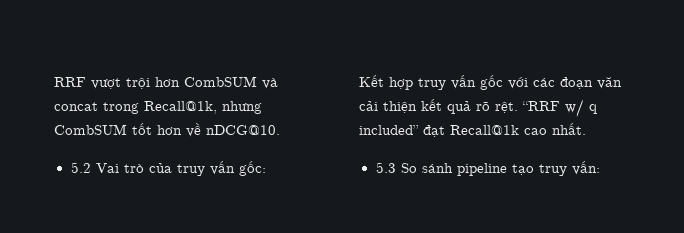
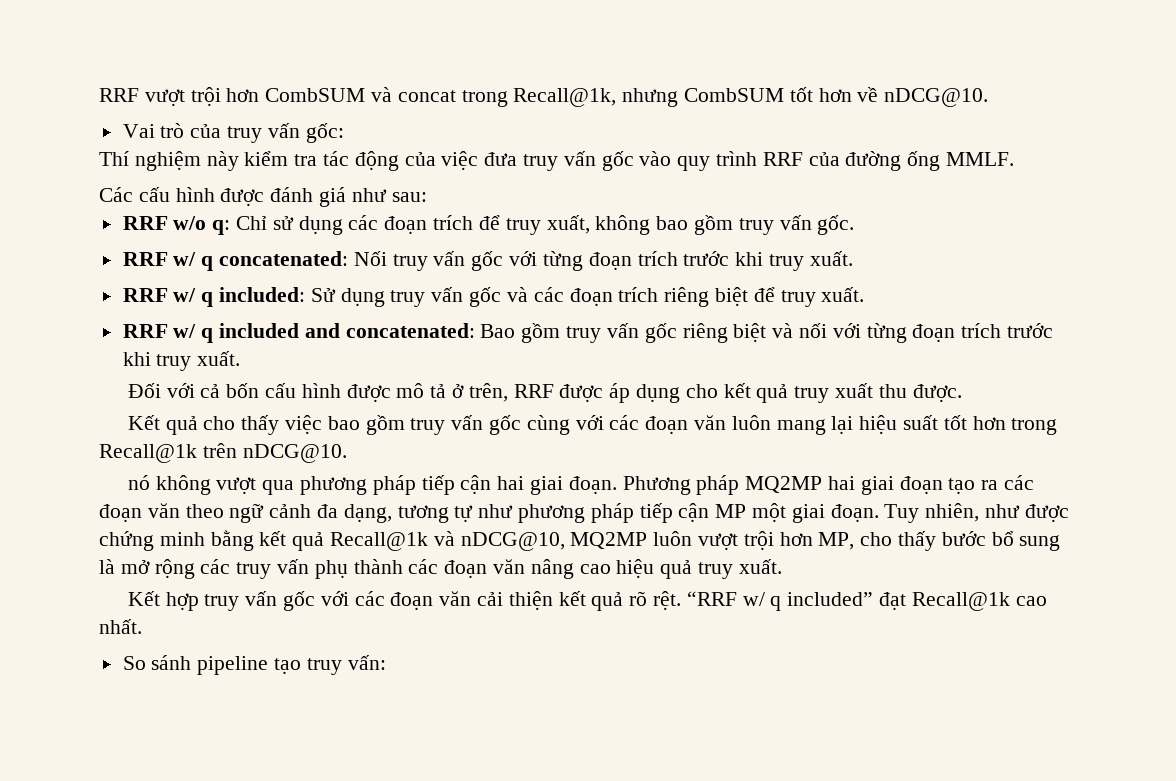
[70,162,91,173] 5.2 -> (989, 97) none
(266, 168) none -> [99,151,1015,171] [99,187,427,207] [122,215,855,235] [122,251,853,271] [122,287,865,307] [122,323,1053,343] [122,351,241,371] [127,383,962,403] [127,415,1058,435] [99,443,347,463] [127,475,1034,495] [99,503,1069,523] [99,530,1061,551] [99,559,782,579] // Thí nghiệm này kiểm tra tác động của việc đưa truy vấn gốc vào quy trình RRF của đường ống MMLF. // Các cấu hình được đánh giá như sau: // RRF w/o q: Chỉ sử dụng các đoạn trích để truy xuất, không bao gồm truy vấn gốc. // RRF w/ q concatenated: Nối truy vấn gốc với từng đoạn trích trước khi truy xuất. // RRF w/ q included: Sử dụng truy vấn gốc và các đoạn trích riêng biệt để truy xuất. // RRF w/ q included and concatenated: Bao gồm truy vấn gốc riêng biệt và nối với từng đoạn trích trước khi truy xuất. // Đối với cả bốn cấu hình được mô tả ở trên, RRF được áp dụng cho kết quả truy xuất thu được. // Kết quả cho thấy việc bao gồm truy vấn gốc cùng với các đoạn văn luôn mang lại hiệu suất tốt hơn trong Recall@1k trên nDCG@10. // nó không vượt qua phương pháp tiếp cận hai giai đoạn. Phương pháp MQ2MP hai giai đoạn tạo ra các đoạn văn theo ngữ cảnh đa dạng, tương tự như phương pháp tiếp cận MP một giai đoạn. Tuy nhiên, như được chứng minh bằng kết quả Recall@1k và nDCG@10, MQ2MP luôn vượt trội hơn MP, cho thấy bước bổ sung là mở rộng các truy vấn phụ thành các đoạn văn nâng cao hiệu quả truy xuất.
[375,162,396,173] 5.3 -> (142, 626) none

